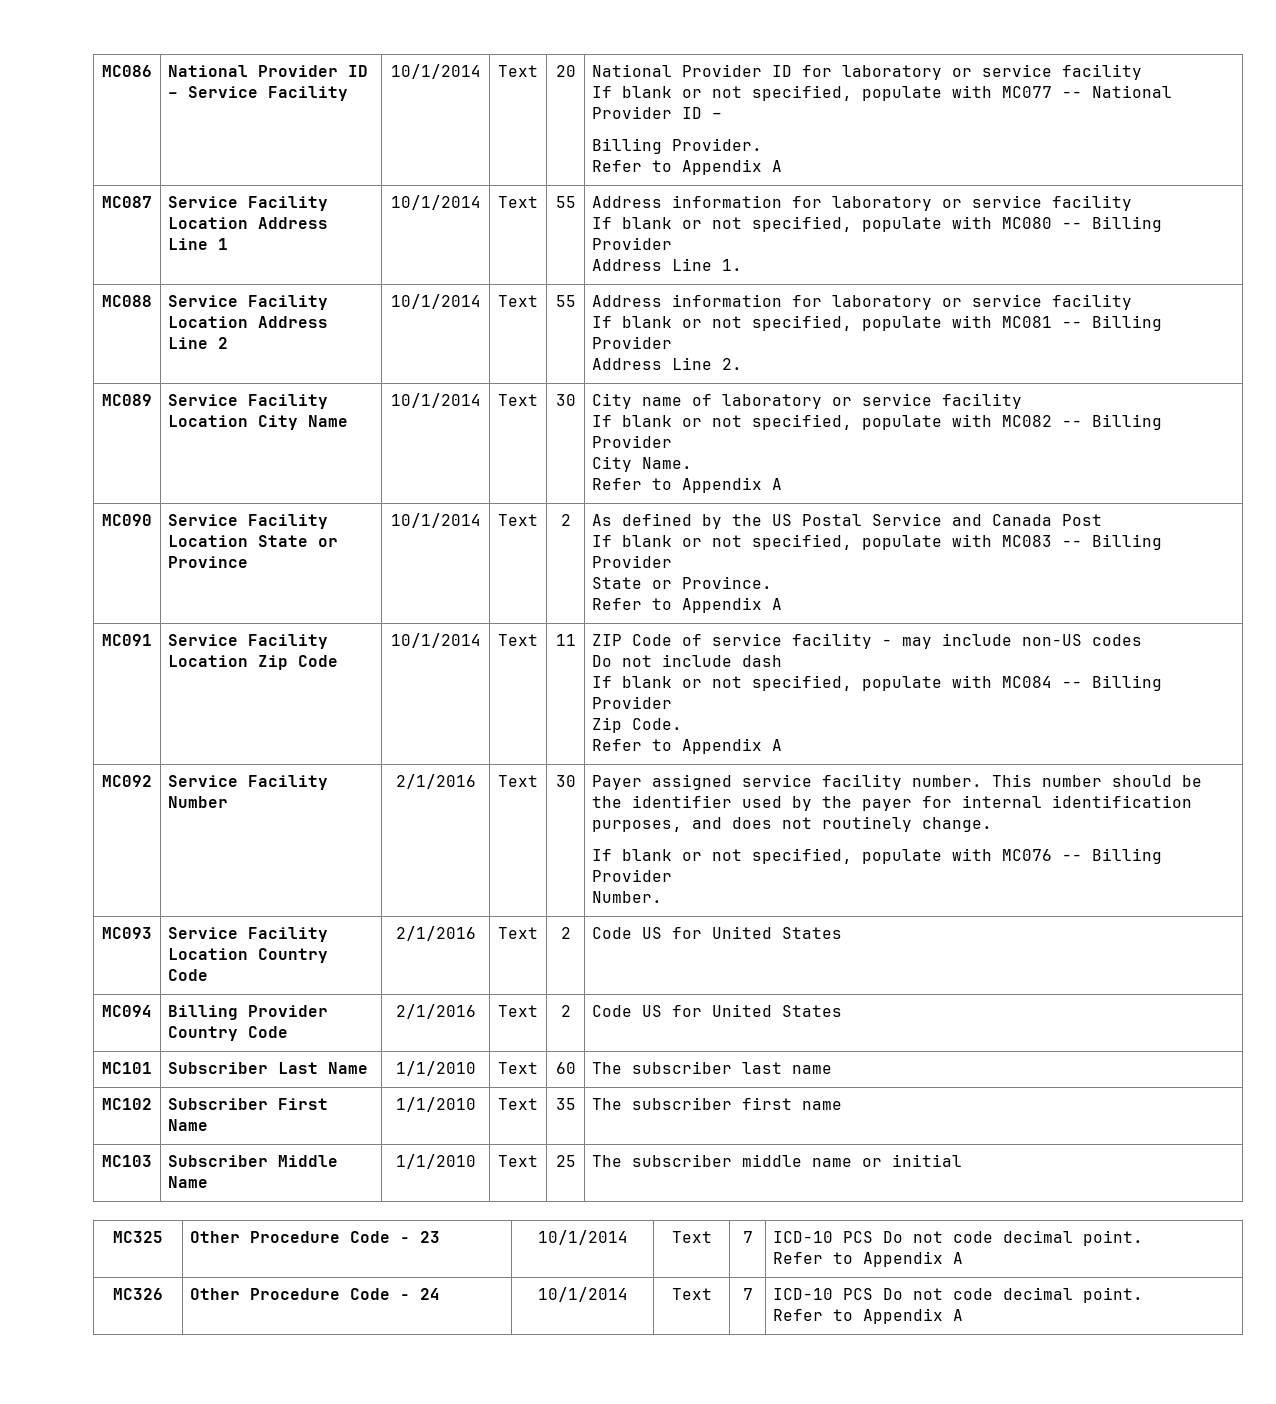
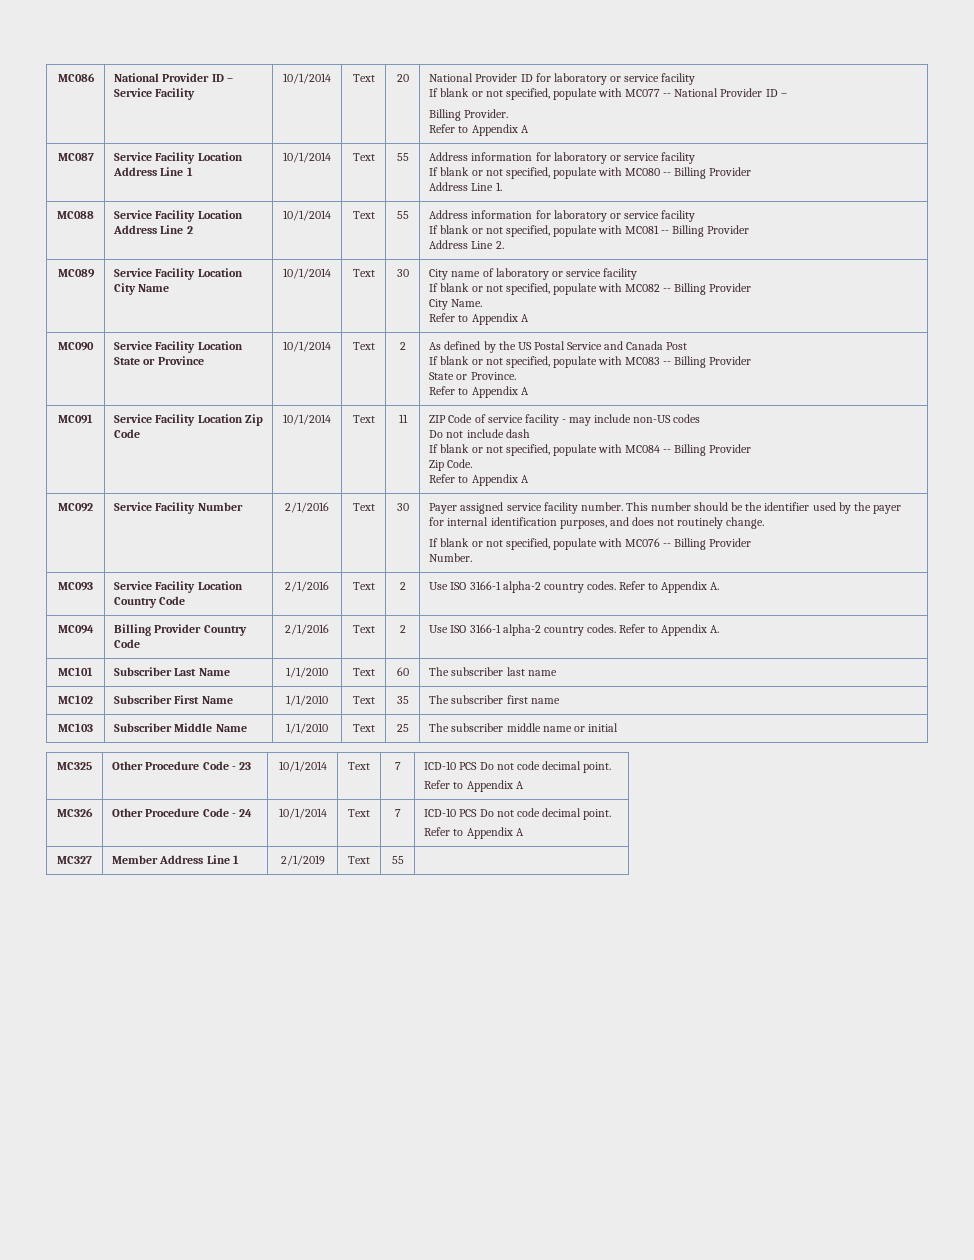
[592,926,843,939] Code US for United States -> [429,581,720,593] Use ISO 3166-1 alpha-2 country codes. Refer to Appendix A.
[592,1004,843,1017] Code US for United States -> [429,624,720,636] Use ISO 3166-1 alpha-2 country codes. Refer to Appendix A.
(964, 1315) none -> [57,856,92,864] [112,855,239,864] [280,855,325,866] [348,856,370,864] [391,856,404,864] // MC327 | Member Address Line 1 | 2/1/2019 | Text | 55 |

